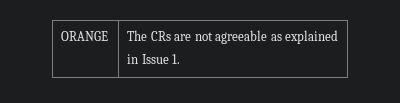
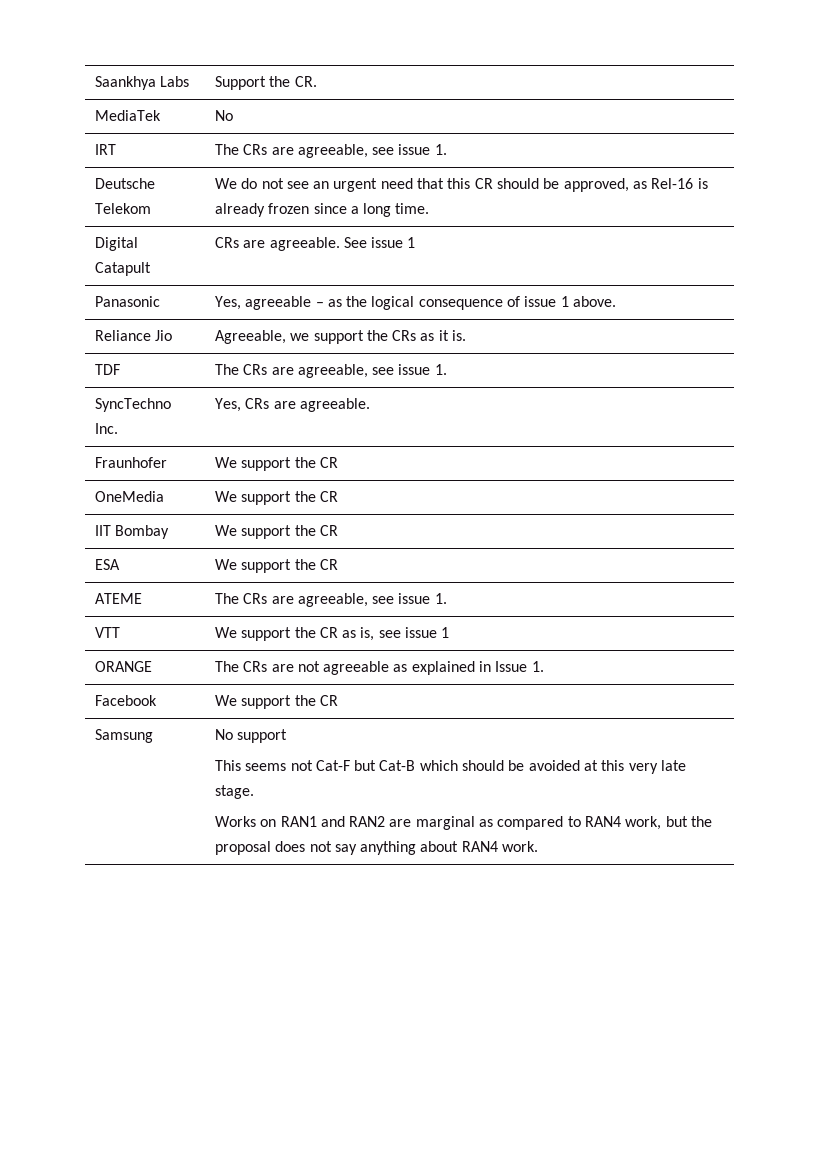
(61, 36) none -> [94,76,190,90] [214,76,317,90] [94,110,161,121] [214,110,233,121] [94,144,116,155] [214,144,447,158] [94,178,155,189] [94,203,151,214] [214,178,708,192] [214,203,430,217] [94,237,138,251] [94,262,151,276] [214,237,416,251] [94,296,160,307] [214,296,617,310] [94,330,173,341] [214,330,467,344] [94,364,120,375] [214,364,447,378] [94,398,171,412] [94,423,118,434] [214,398,370,412] [94,457,167,468] [214,457,338,471] [94,491,164,502] [214,491,338,505] [94,525,170,539] [214,525,338,539] [94,559,120,570] [214,559,338,573] [94,593,142,604] [214,593,447,607] [94,627,120,638] [214,627,450,641] Saankhya Labs | Support the CR. // MediaTek | No // IRT | The CRs are agreeable, see issue 1. // Deutsche Telekom | We do not see an urgent need that this CR should be approved, as Rel-16 is already frozen since a long time. // Digital Catapult | CRs are agreeable. See issue 1 // Panasonic | Yes, agreeable – as the logical consequence of issue 1 above. // Reliance Jio | Agreeable, we support the CRs as it is. // TDF | The CRs are agreeable, see issue 1. // SyncTechno Inc. | Yes, CRs are agreeable. // Fraunhofer | We support the CR // OneMedia | We support the CR // IIT Bombay | We support the CR // ESA | We support the CR // ATEME | The CRs are agreeable, see issue 1. // VTT | We support the CR as is, see issue 1 //
(181, 59) none -> [94,695,157,706] [214,695,338,709] [94,729,153,743] [214,729,288,743] [214,760,687,774] [214,785,254,799] [214,816,713,830] [214,841,539,855] // Facebook | We support the CR // Samsung | No support // This seems not Cat-F but Cat-B which should be avoided at this very late stage. // Works on RAN1 and RAN2 are marginal as compared to RAN4 work, but the proposal does not say anything about RAN4 work.

